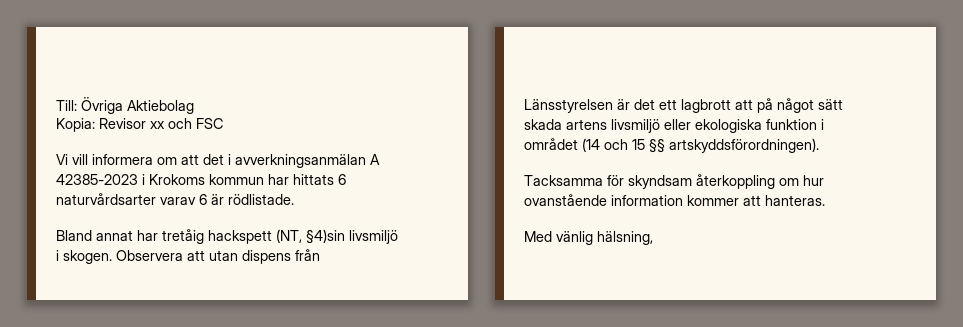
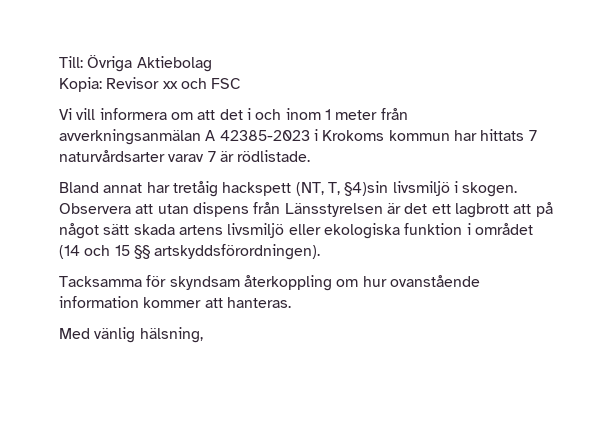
(231, 159) none -> [255,108,408,120] och inom 1 meter från
[338,174,346,185] 6 -> [528,130,537,141] 7
[199,194,207,205] 6 -> [207,151,216,162] 7
(302, 236) none -> [327,182,340,195] T,

